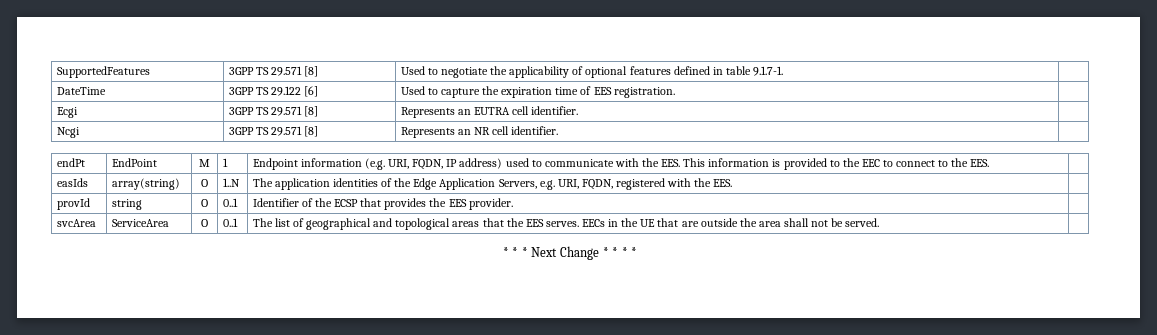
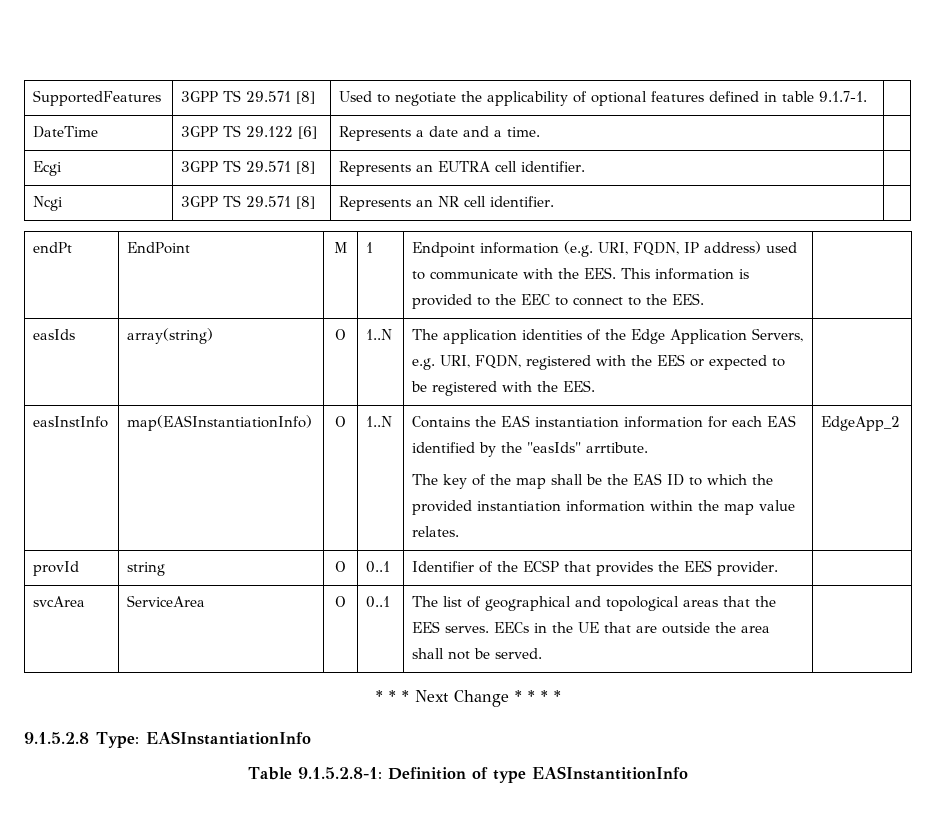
[400,86,675,98] Used to capture the expiration time of EES registration. -> [339,126,541,141] Represents a date and a time.
[713,179,733,187] EES. | -> [657,354,786,370] [411,380,596,396] [33,416,109,428] [127,415,313,431] [335,416,346,427] [366,416,393,427] [412,415,797,428] [412,442,649,457] [412,473,774,489] [412,500,796,515] [412,526,460,537] [821,416,901,431] EES or expected to be registered with the EES. | // easInstInfo | map(EASInstantiationInfo) | O | 1..N | Contains the EAS instantiation information for each EAS identified by the "easIds" arrtibute. // The key of the map shall be the EAS ID to which the provided instantiation information within the map value relates. | EdgeApp_2
(638, 252) none -> [24,731,311,748] [248,766,688,783] // 9.1.5.2.8 Type: EASInstantiationInfo // Table 9.1.5.2.8-1: Definition of type EASInstantitionInfo

